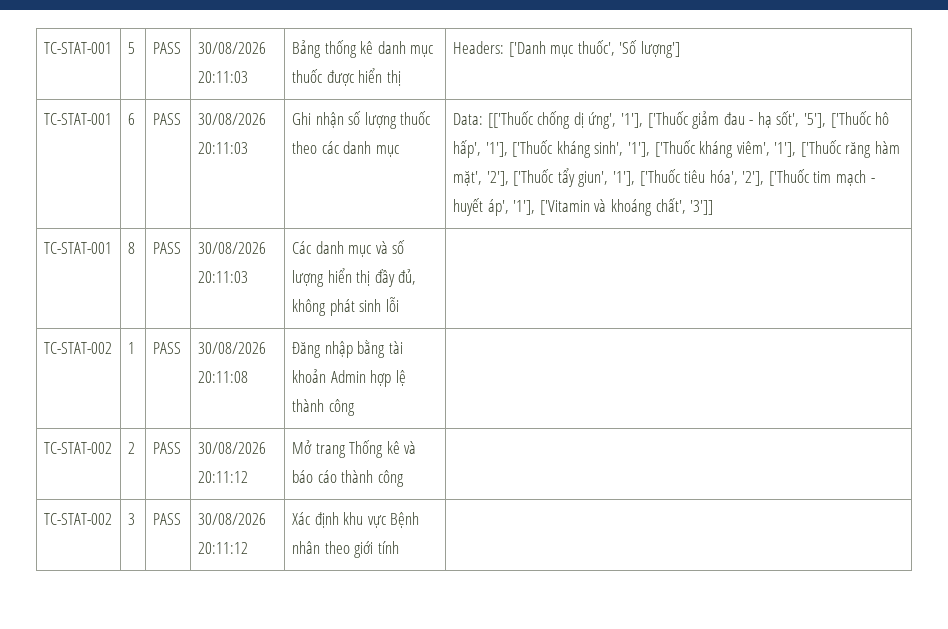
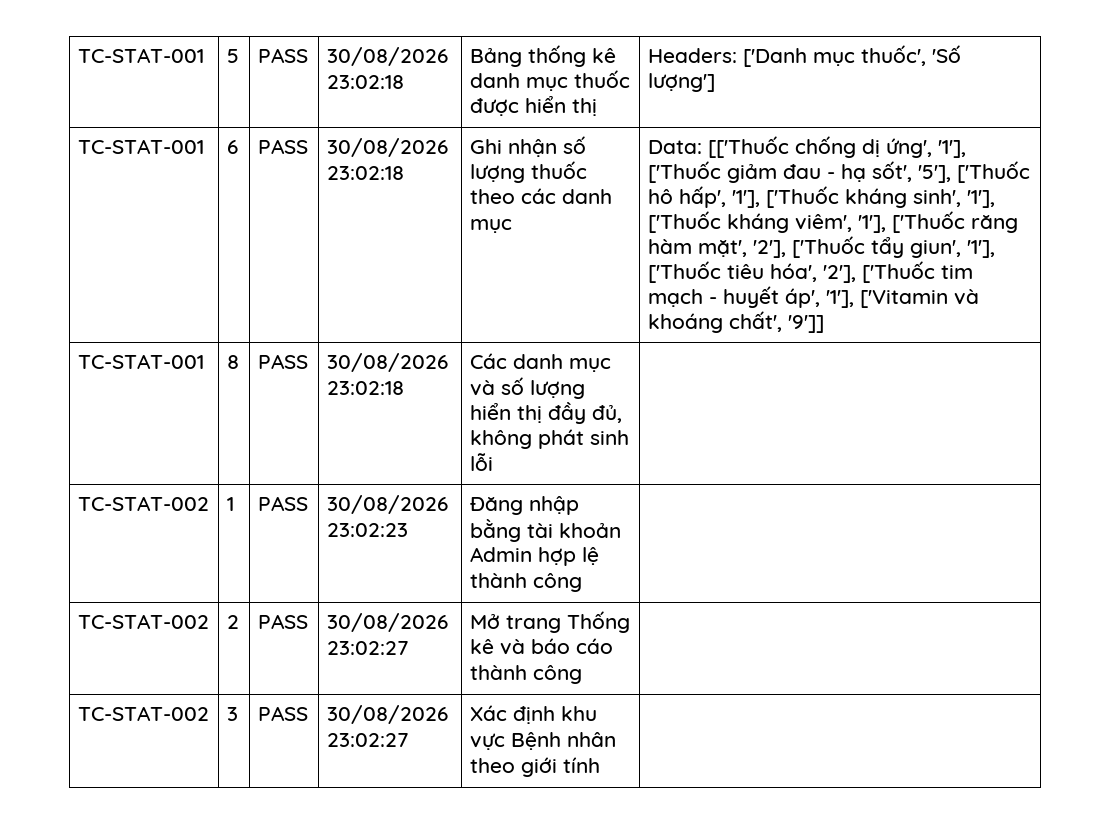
[197,71,248,83] 20:11:03 -> [326,75,404,89] 23:02:18
[197,142,248,154] 20:11:03 -> [326,166,404,180] 23:02:18
[690,200,714,215] '3']] -> [787,315,824,333] '9']]
[197,271,248,283] 20:11:03 -> [326,381,404,395] 23:02:18
[197,371,248,383] 20:11:08 -> [326,523,408,537] 23:02:23
[197,471,248,483] 20:11:12 -> [326,641,409,655] 23:02:27
[197,542,248,554] 20:11:12 -> [326,733,409,747] 23:02:27

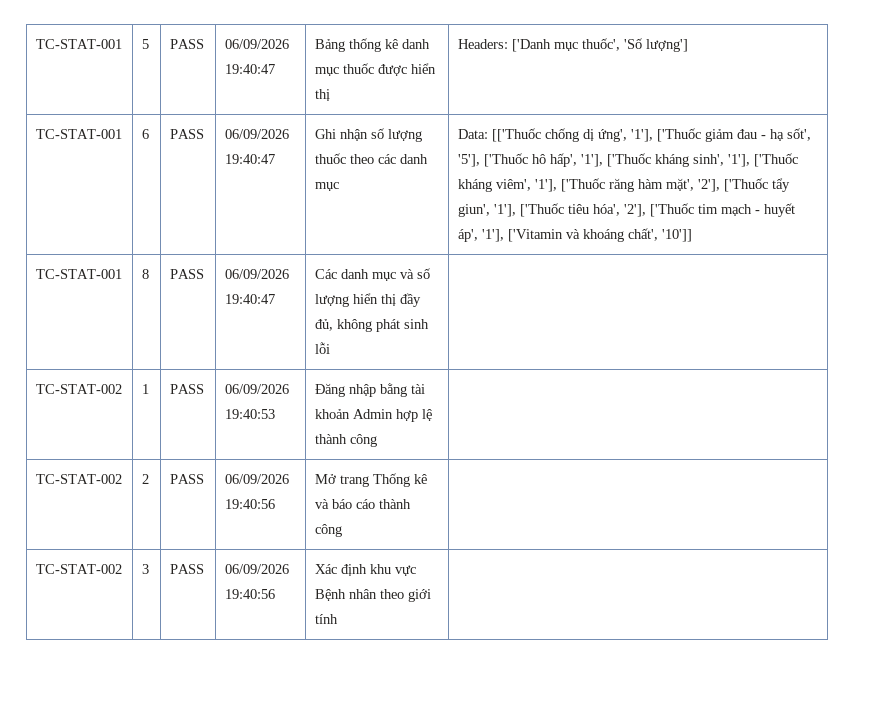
[326,47,448,66] [326,75,404,89] 30/08/2026 23:02:18 -> [224,39,289,49] [224,64,275,74] 06/09/2026 19:40:47
[326,138,448,157] [326,166,404,180] 30/08/2026 23:02:18 -> [224,129,289,139] [224,154,275,164] 06/09/2026 19:40:47
[787,315,824,333] '9']] -> [661,229,692,242] '10']]
[326,353,448,372] [326,381,404,395] 30/08/2026 23:02:18 -> [224,269,289,279] [224,294,275,304] 06/09/2026 19:40:47
[326,495,448,514] [326,523,408,537] 30/08/2026 23:02:23 -> [224,384,289,394] [224,409,275,419] 06/09/2026 19:40:53
[326,613,448,632] [326,641,409,655] 30/08/2026 23:02:27 -> [224,474,289,484] [224,499,275,509] 06/09/2026 19:40:56
[326,705,448,724] [326,733,409,747] 30/08/2026 23:02:27 -> [224,564,289,574] [224,589,275,599] 06/09/2026 19:40:56

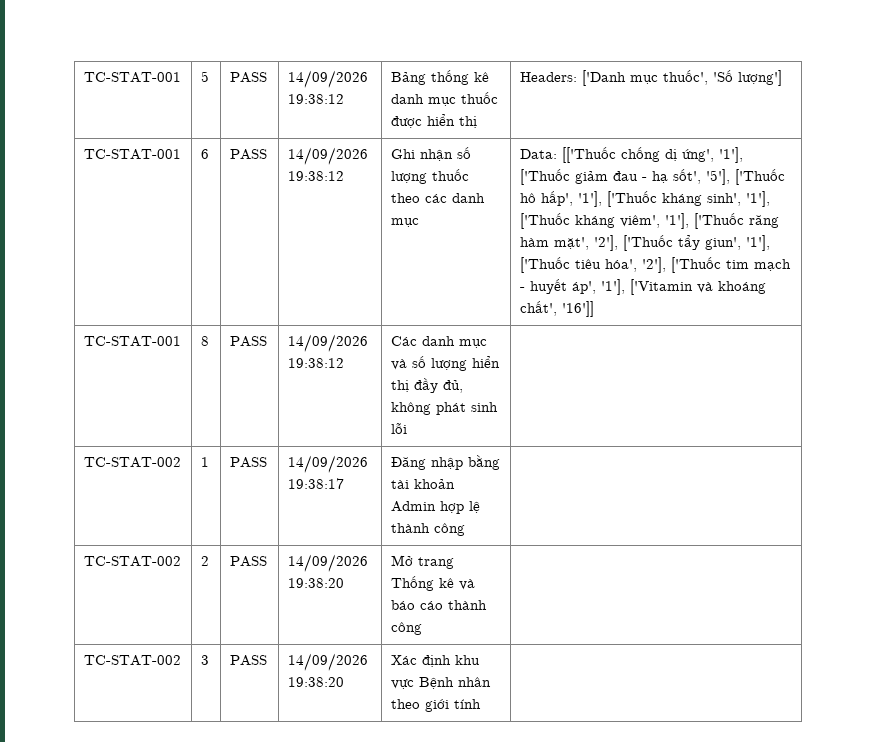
[224,39,289,49] [224,64,275,74] 06/09/2026 19:40:47 -> [287,70,368,88] [287,94,344,104] 14/09/2026 19:38:12
[224,129,289,139] [224,154,275,164] 06/09/2026 19:40:47 -> [287,147,368,165] [287,171,344,181] 14/09/2026 19:38:12
[661,229,692,242] '10']] -> [561,301,594,317] '16']]
[224,269,289,279] [224,294,275,304] 06/09/2026 19:40:47 -> [287,334,368,352] [287,358,344,368] 14/09/2026 19:38:12
[224,384,289,394] [224,409,275,419] 06/09/2026 19:40:53 -> [287,455,368,473] [287,478,344,489] 14/09/2026 19:38:17
[224,474,289,484] [224,499,275,509] 06/09/2026 19:40:56 -> [287,554,368,572] [287,578,344,588] 14/09/2026 19:38:20
[224,564,289,574] [224,589,275,599] 06/09/2026 19:40:56 -> [287,653,368,671] [287,677,344,687] 14/09/2026 19:38:20

